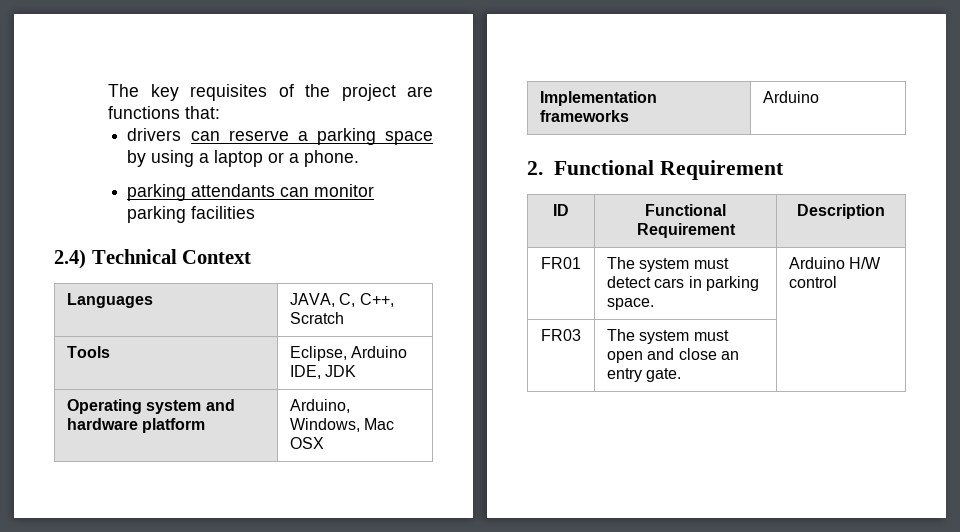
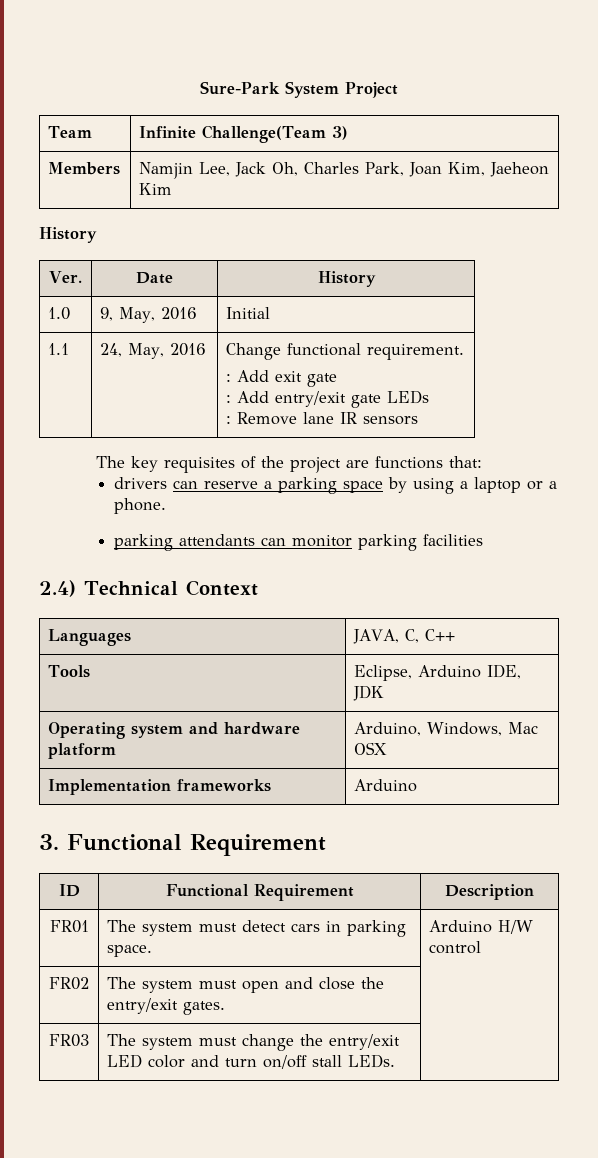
(108, 90) none -> [200,81,398,98] [48,126,93,138] [139,125,349,143] [48,162,121,175] [139,162,550,179] [139,183,173,195] [39,227,97,243] [49,271,83,283] [136,272,173,284] [317,271,376,287] [48,307,71,320] [100,307,198,323] [226,307,271,319] [48,343,70,355] [100,343,207,359] [226,343,465,360] [226,370,338,387] [226,390,430,408] [226,412,419,425] Sure-Park System Project // Team | Infinite Challenge(Team 3) // Members | Namjin Lee, Jack Oh, Charles Park, Joan Kim, Jaeheon Kim // History // Ver. | Date | History // 1.0 | 9, May, 2016 | Initial // 1.1 | 24, May, 2016 | Change functional requirement. // : Add exit gate // : Add entry/exit gate LEDs // : Remove lane IR sensors //
[359,293,394,307] [290,312,345,324] C++, Scratch -> [425,629,456,641] C++
[527,161,543,175] 2. -> [39,834,59,850] 3.
[541,329,581,341] FR03 -> [49,977,89,990] FR02
[721,351,740,360] [607,368,682,382] an entry gate. -> [361,977,385,989] [107,998,226,1015] [49,1034,89,1047] [107,1034,401,1051] [107,1054,396,1069] the entry/exit gates. | // FR03 | The system must change the entry/exit LED color and turn on/off stall LEDs.

